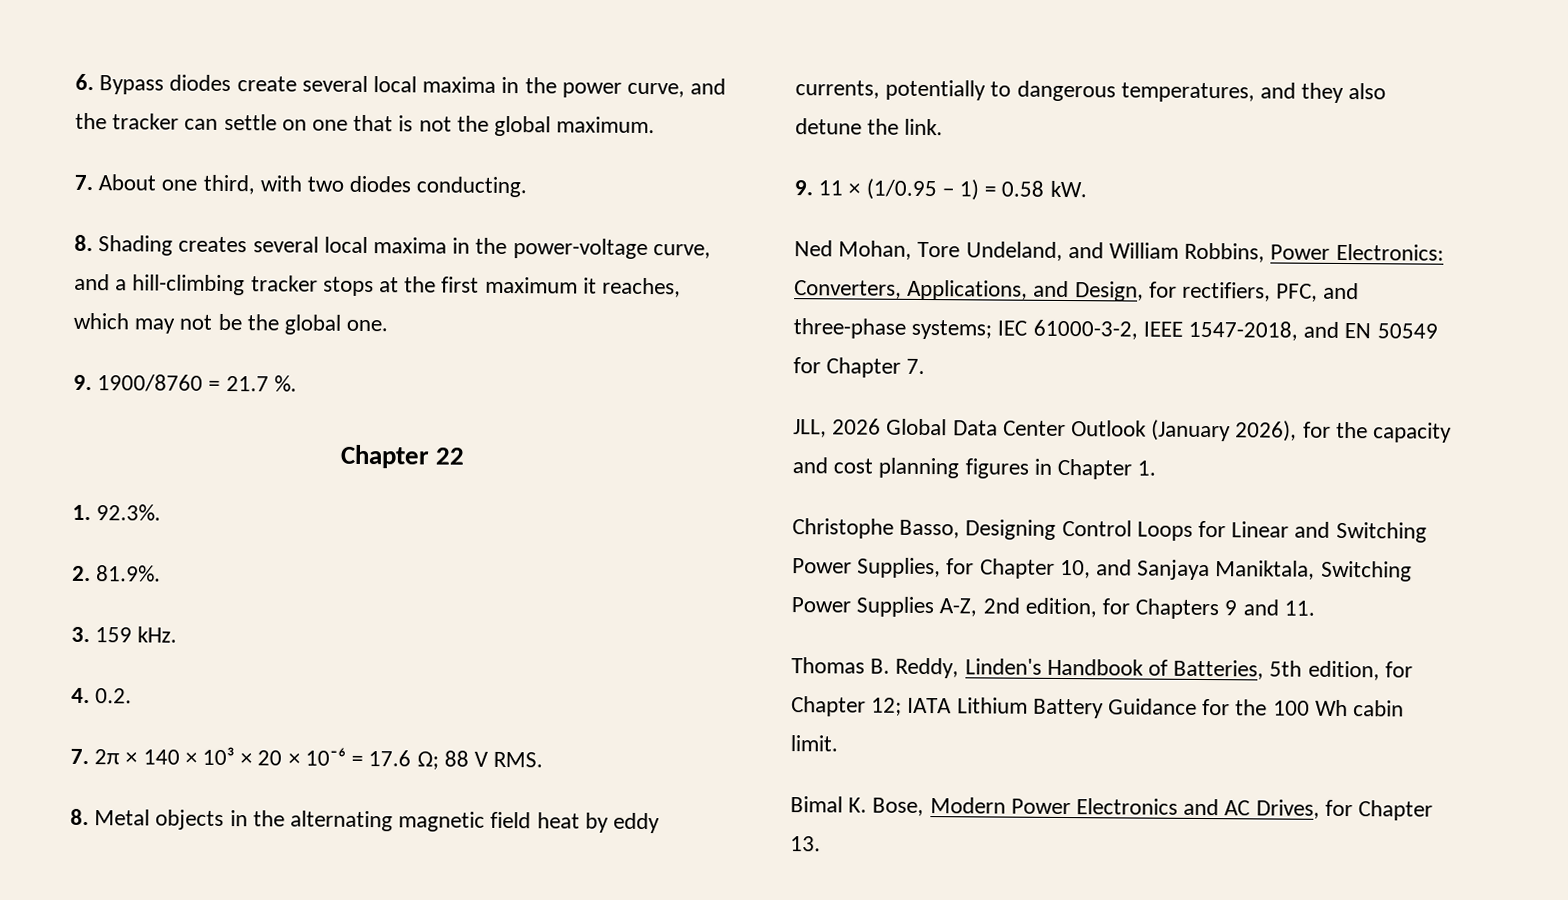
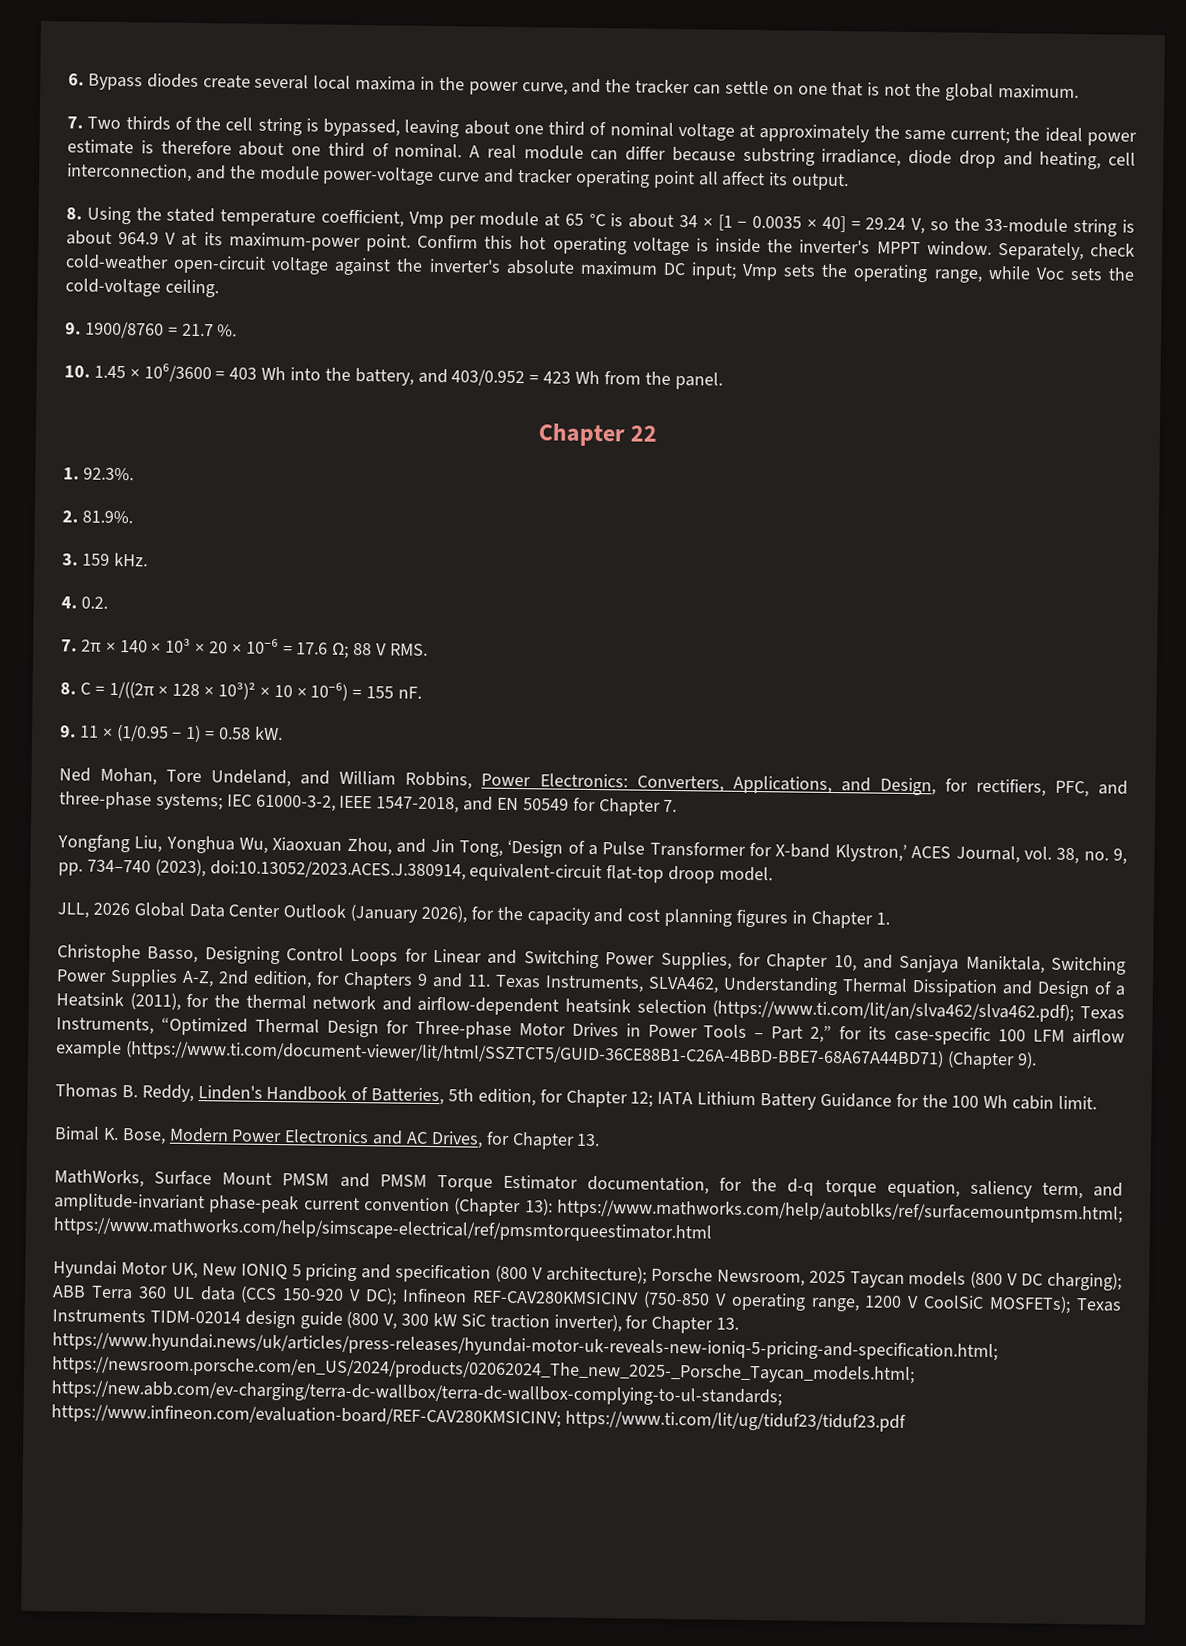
[98,174,528,198] [74,234,711,260] [74,273,682,298] [73,312,389,335] About one third, with two diodes conducting. // 8. Shading creates several local maxima in the power-voltage curve, and a hill-climbing tracker stops at the first maximum it reaches, which may not be the global one. -> [87,116,1137,146] [67,139,1136,170] [67,163,850,191] [66,206,1136,237] [66,230,1135,261] [65,254,1135,283] [65,278,219,298] Two thirds of the cell string is bypassed, leaving about one third of nominal voltage at approximately the same current; the ideal power estimate is therefore about one third of nominal. A real module can differ because substring irradiance, diode drop and heating, cell interconnection, and the module power-voltage curve and tracker operating point all affect its output. // 8. Using the stated temperature coefficient, Vmp per module at 65 °C is about 34 × [1 − 0.0035 × 40] = 29.24 V, so the 33-module string is about 964.9 V at its maximum-power point. Confirm this hot operating voltage is inside the inverter's MPPT window. Separately, check cold-weather open-circuit voltage against the inverter's absolute maximum DC input; Vmp sets the operating range, while Voc sets the cold-voltage ceiling.
(297, 383) none -> [64,363,723,390] // 10. 1.45 × 10⁶/3600 = 403 Wh into the battery, and 403/0.952 = 423 Wh from the panel.
[94,809,661,834] [795,79,1387,104] [795,118,944,136] Metal objects in the alternating magnetic field heat by eddy currents, potentially to dangerous temperatures, and they also detune the link. -> [79,680,423,701] C = 1/((2π × 128 × 10³)² × 10 × 10⁻⁶) = 155 nF.
(926, 366) none -> [57,834,1127,865] [58,858,774,884] // Yongfang Liu, Yonghua Wu, Xiaoxuan Zhou, and Jin Tong, ‘Design of a Pulse Transformer for X-band Klystron,’ ACES Journal, vol. 38, no. 9, pp. 734–740 (2023), doi:10.13052/2023.ACES.J.380914, equivalent-circuit flat-top droop model.
(1315, 608) none -> [495,974,1125,999] [56,992,1125,1023] [56,1017,1125,1046] [56,1040,1037,1070] Texas Instruments, SLVA462, Understanding Thermal Dissipation and Design of a Heatsink (2011), for the thermal network and airflow-dependent heatsink selection (https://www.ti.com/lit/an/slva462/slva462.pdf); Texas Instruments, “Optimized Thermal Design for Three-phase Motor Drives in Power Tools – Part 2,” for its case-specific 100 LFM airflow example (https://www.ti.com/document-viewer/lit/html/SSZTCT5/GUID-36CE88B1-C26A-4BBD-BBE7-68A67A44BD71) (Chapter 9).
(821, 844) none -> [54,1169,1123,1200] [54,1193,1123,1224] [53,1217,712,1243] [53,1260,1122,1291] [52,1285,1123,1315] [52,1309,740,1334] [52,1332,998,1362] [52,1356,915,1385] [51,1380,782,1407] [51,1404,906,1432] // MathWorks, Surface Mount PMSM and PMSM Torque Estimator documentation, for the d-q torque equation, saliency term, and amplitude-invariant phase-peak current convention (Chapter 13): https://www.mathworks.com/help/autoblks/ref/surfacemountpmsm.html; https://www.mathworks.com/help/simscape-electrical/ref/pmsmtorqueestimator.html // Hyundai Motor UK, New IONIQ 5 pricing and specification (800 V architecture); Porsche Newsroom, 2025 Taycan models (800 V DC charging); ABB Terra 360 UL data (CCS 150-920 V DC); Infineon REF-CAV280KMSICINV (750-850 V operating range, 1200 V CoolSiC MOSFETs); Texas Instruments TIDM-02014 design guide (800 V, 300 kW SiC traction inverter), for Chapter 13. https://www.hyundai.news/uk/articles/press-releases/hyundai-motor-uk-reveals-new-ioniq-5-pricing-and-specification.html; https://newsroom.porsche.com/en_US/2024/products/02062024_The_new_2025-_Porsche_Taycan_models.html; https://new.abb.com/ev-charging/terra-dc-wallbox/terra-dc-wallbox-complying-to-ul-standards; https://www.infineon.com/evaluation-board/REF-CAV280KMSICINV; https://www.ti.com/lit/ug/tiduf23/tiduf23.pdf

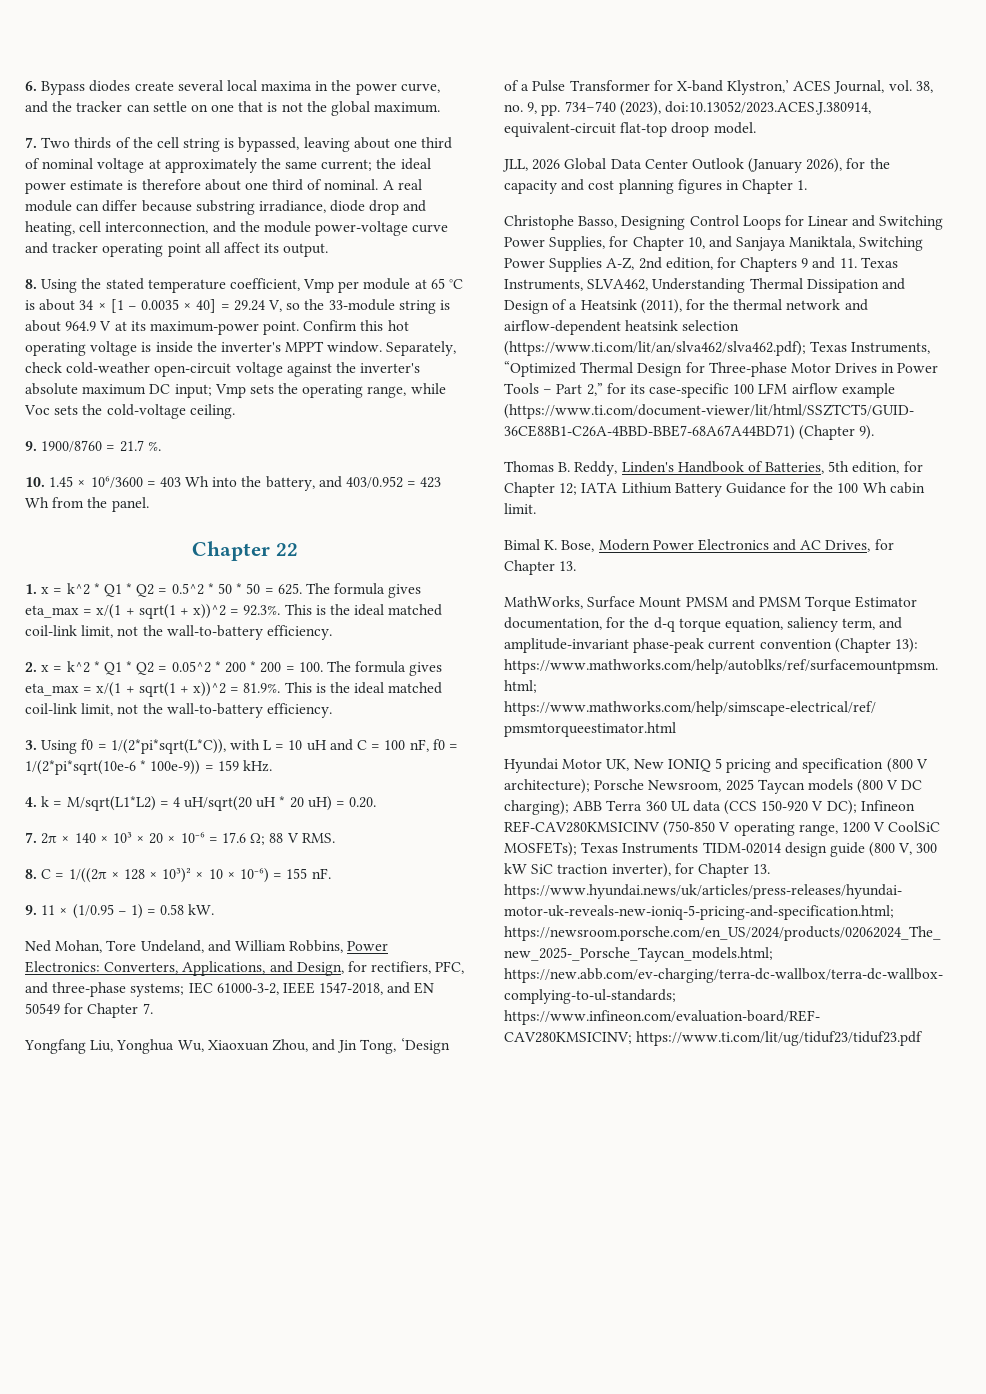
[82,467,134,481] [62,510,133,524] [62,552,148,567] [61,596,108,609] 92.3%. // 2. 81.9%. // 3. 159 kHz. // 4. 0.2. -> [41,583,422,598] [25,604,443,619] [25,625,332,640] [25,661,443,676] [25,682,443,697] [25,703,332,718] [25,739,458,754] [25,760,272,775] [25,796,377,811] x = k^2 * Q1 * Q2 = 0.5^2 * 50 * 50 = 625. The formula gives eta_max = x/(1 + sqrt(1 + x))^2 = 92.3%. This is the ideal matched coil-link limit, not the wall-to-battery efficiency. // 2. x = k^2 * Q1 * Q2 = 0.05^2 * 200 * 200 = 100. The formula gives eta_max = x/(1 + sqrt(1 + x))^2 = 81.9%. This is the ideal matched coil-link limit, not the wall-to-battery efficiency. // 3. Using f0 = 1/(2*pi*sqrt(L*C)), with L = 10 uH and C = 100 nF, f0 = 1/(2*pi*sqrt(10e-6 * 100e-9)) = 159 kHz. // 4. k = M/sqrt(L1*L2) = 4 uH/sqrt(20 uH * 20 uH) = 0.20.

